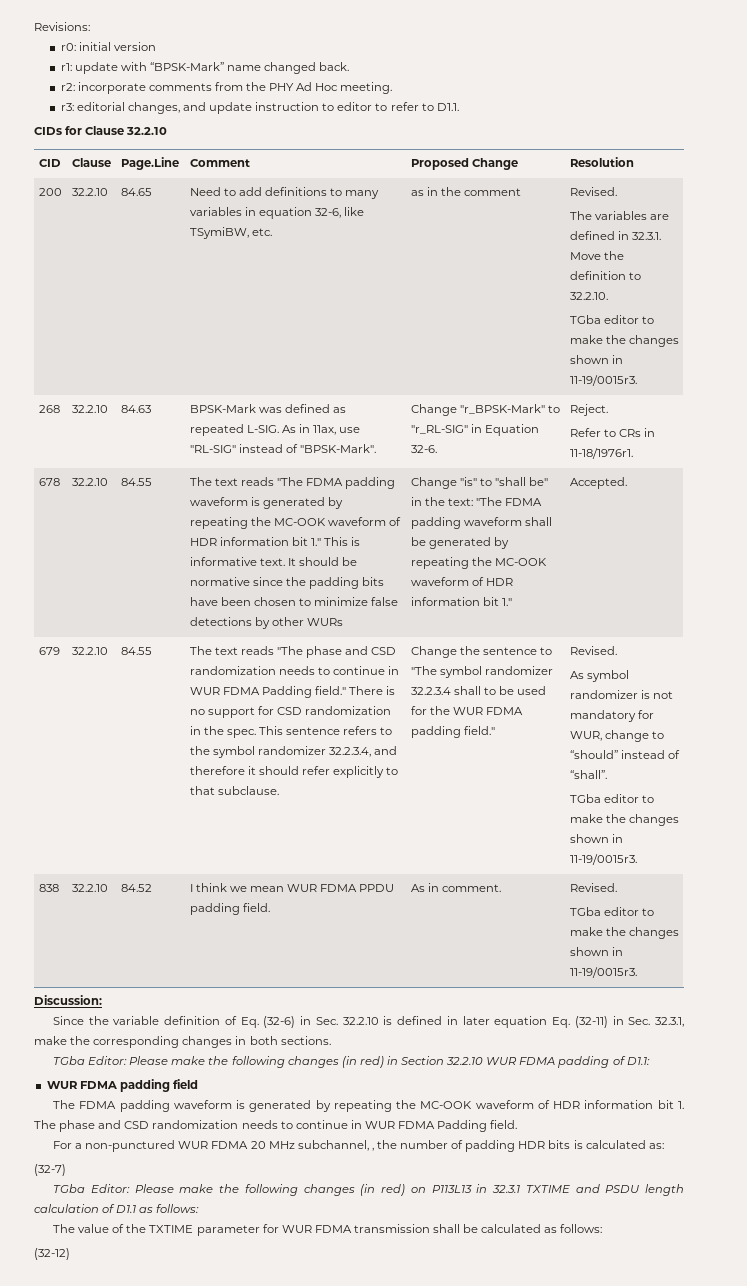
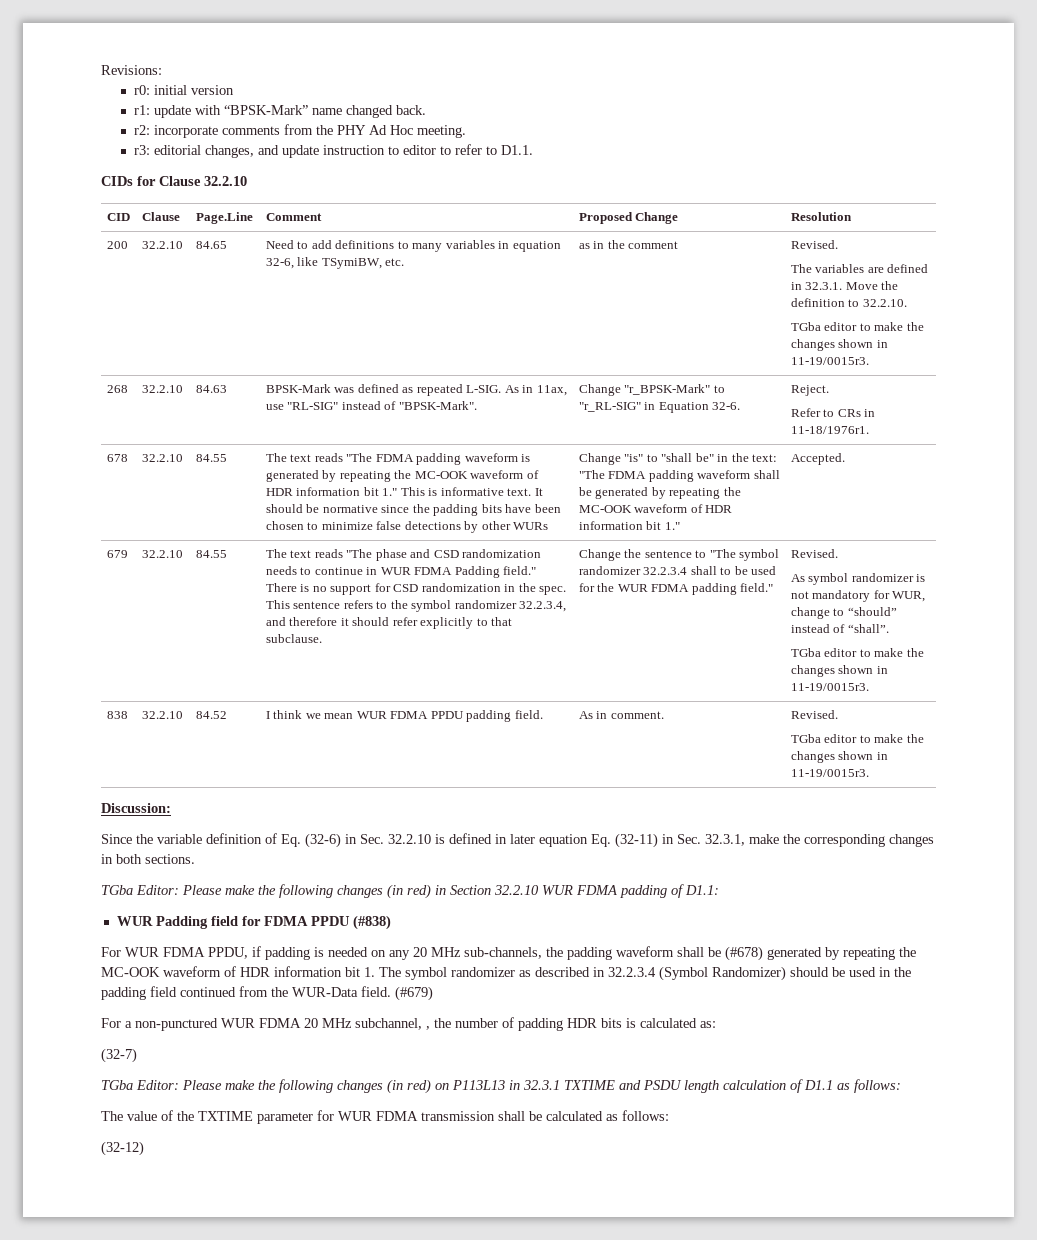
[79,1079,198,1092] [53,1100,246,1112] FDMA padding field // The FDMA padding waveform is -> [155,915,391,930] [101,946,763,961] Padding field for FDMA PPDU (#838) // For WUR FDMA PPDU, if padding is needed on any 20 MHz sub-channels, the padding waveform shall be (#678)
[59,1120,518,1132] phase and CSD randomization needs to continue in WUR FDMA Padding field. -> [405,966,911,981] [101,986,433,1001] symbol randomizer as described in 32.2.3.4 (Symbol Randomizer) should be used in the padding field continued from the WUR-Data field. (#679)

